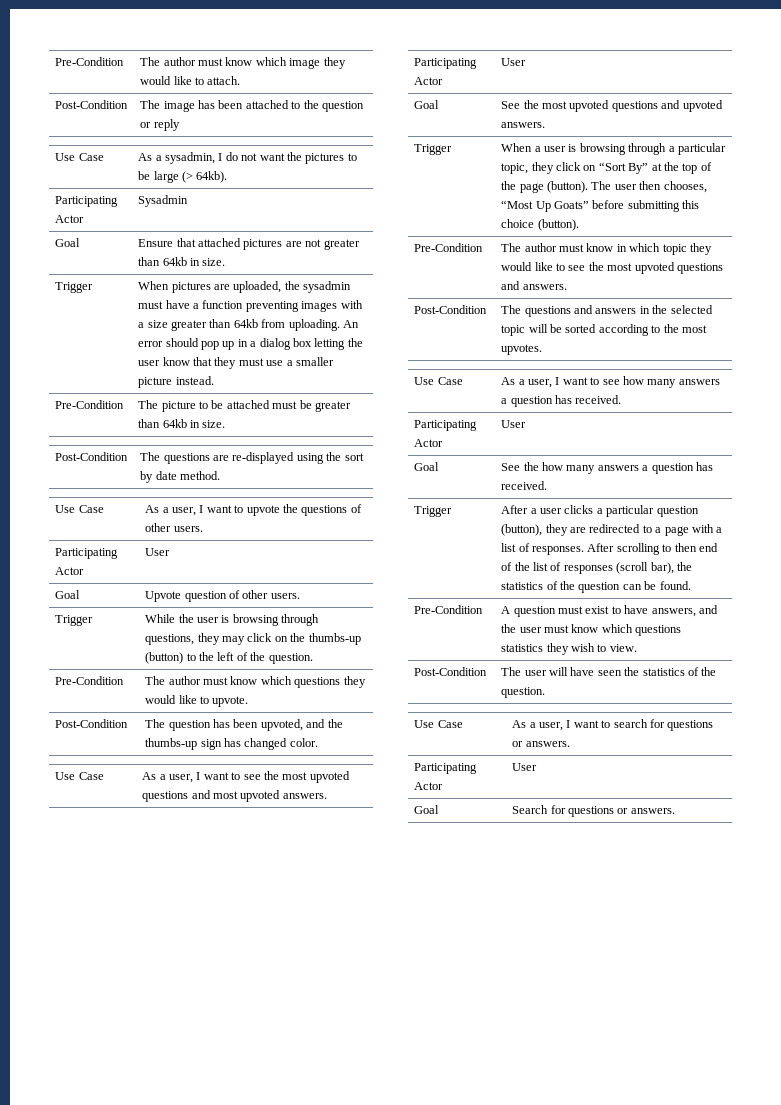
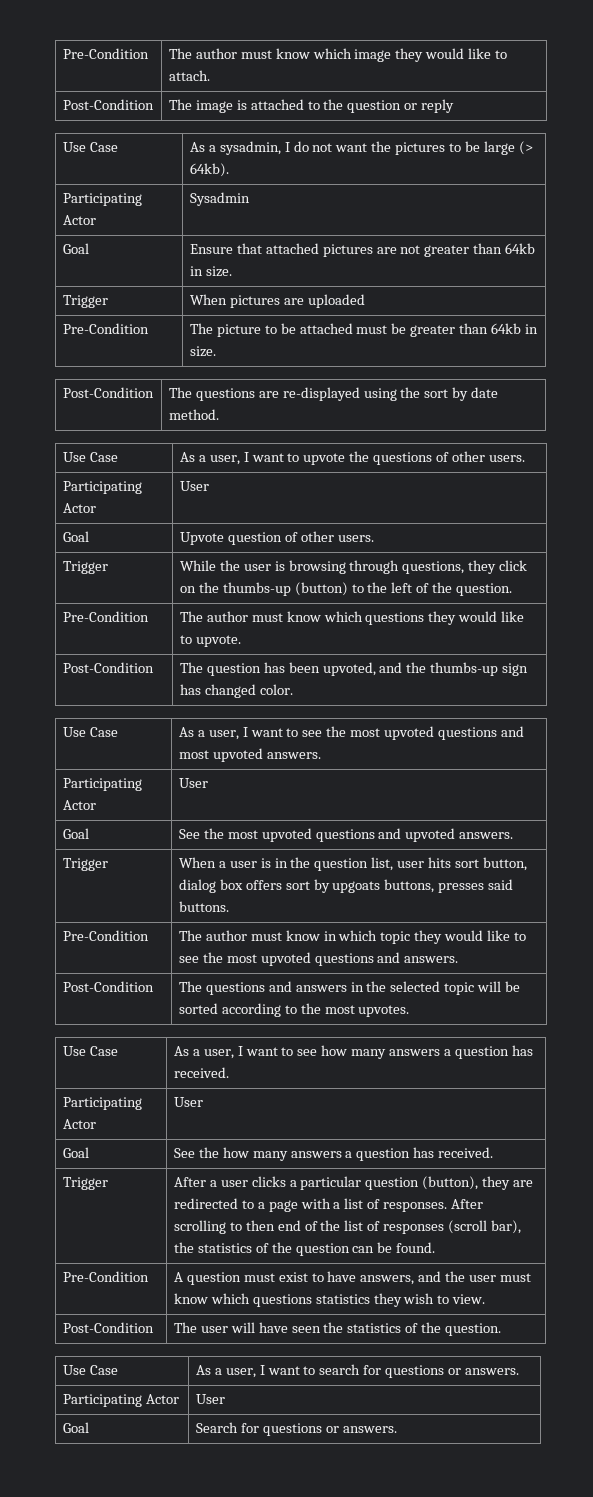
[198,100,244,109] has been -> [236,100,247,110] is
[233,281,352,293] [138,300,363,312] [138,319,359,331] [138,338,363,350] [138,357,334,369] [138,376,214,388] uploaded, the sysadmin must have a function preventing images with a size greater than 64kb from uploading. An error should pop up in a dialog box letting the user know that they must use a smaller picture instead. -> [307,294,365,308] uploaded
[222,636,246,645] may -> (497, 567) none
[579,143,726,155] [501,162,712,174] [501,181,707,193] [501,200,700,212] [501,219,579,231] browsing through a particular topic, they click on “Sort By” at the top of the page (button). The user then chooses, “Most Up Goats” before submitting this choice (button). -> [274,857,527,871] [178,879,514,893] [178,901,229,912] in the question list, user hits sort button, dialog box offers sort by upgoats buttons, presses said buttons.

